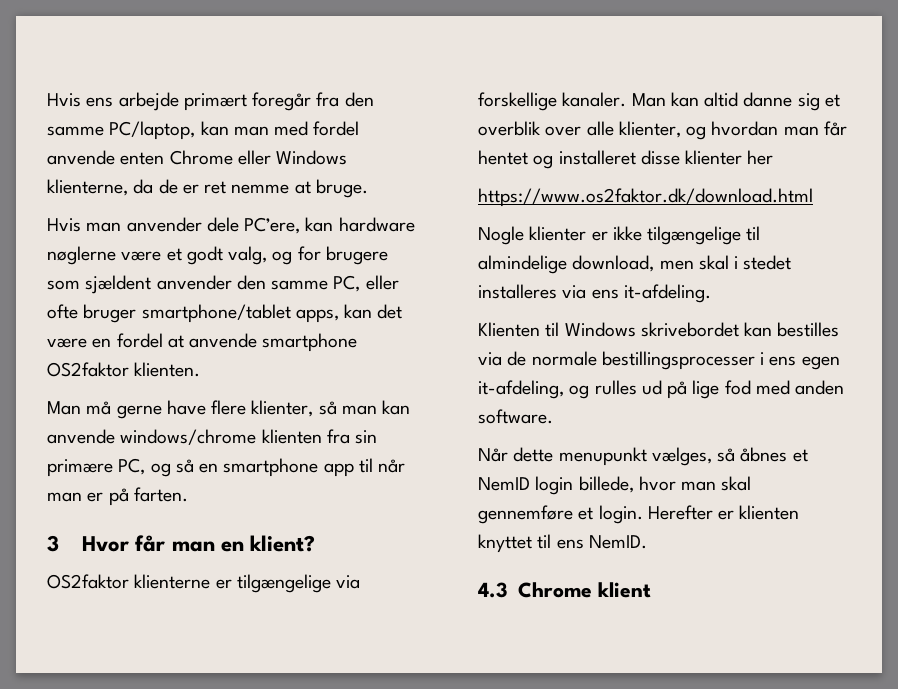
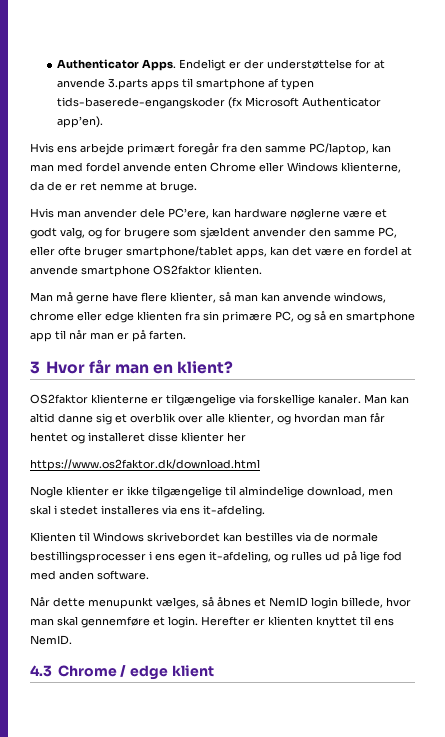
(47, 100) none -> [56,59,385,71] [56,78,314,90] [56,97,381,109] [56,116,103,128] Authenticator Apps. Endeligt er der understøttelse for at anvende 3.parts apps til smartphone af typen tids-baserede-engangskoder (fx Microsoft Authenticator app’en). //
[120,429,257,445] windows/chrome -> [334,292,386,303] [30,311,134,323] windows, chrome eller edge
(592, 590) none -> [120,665,169,680] / edge

